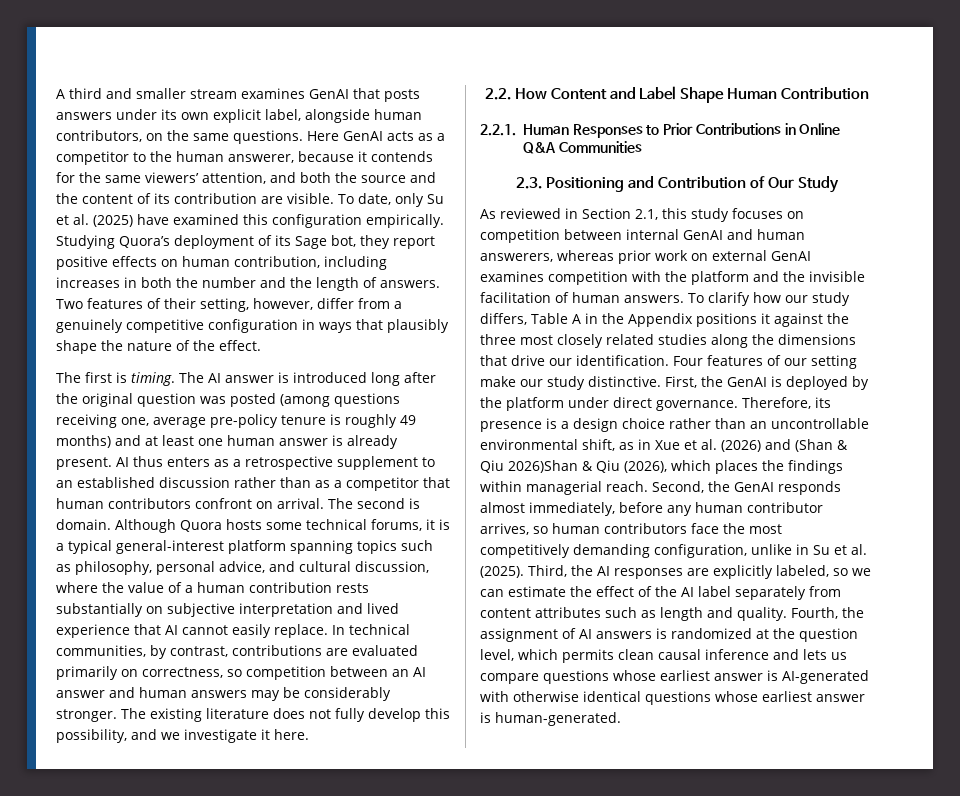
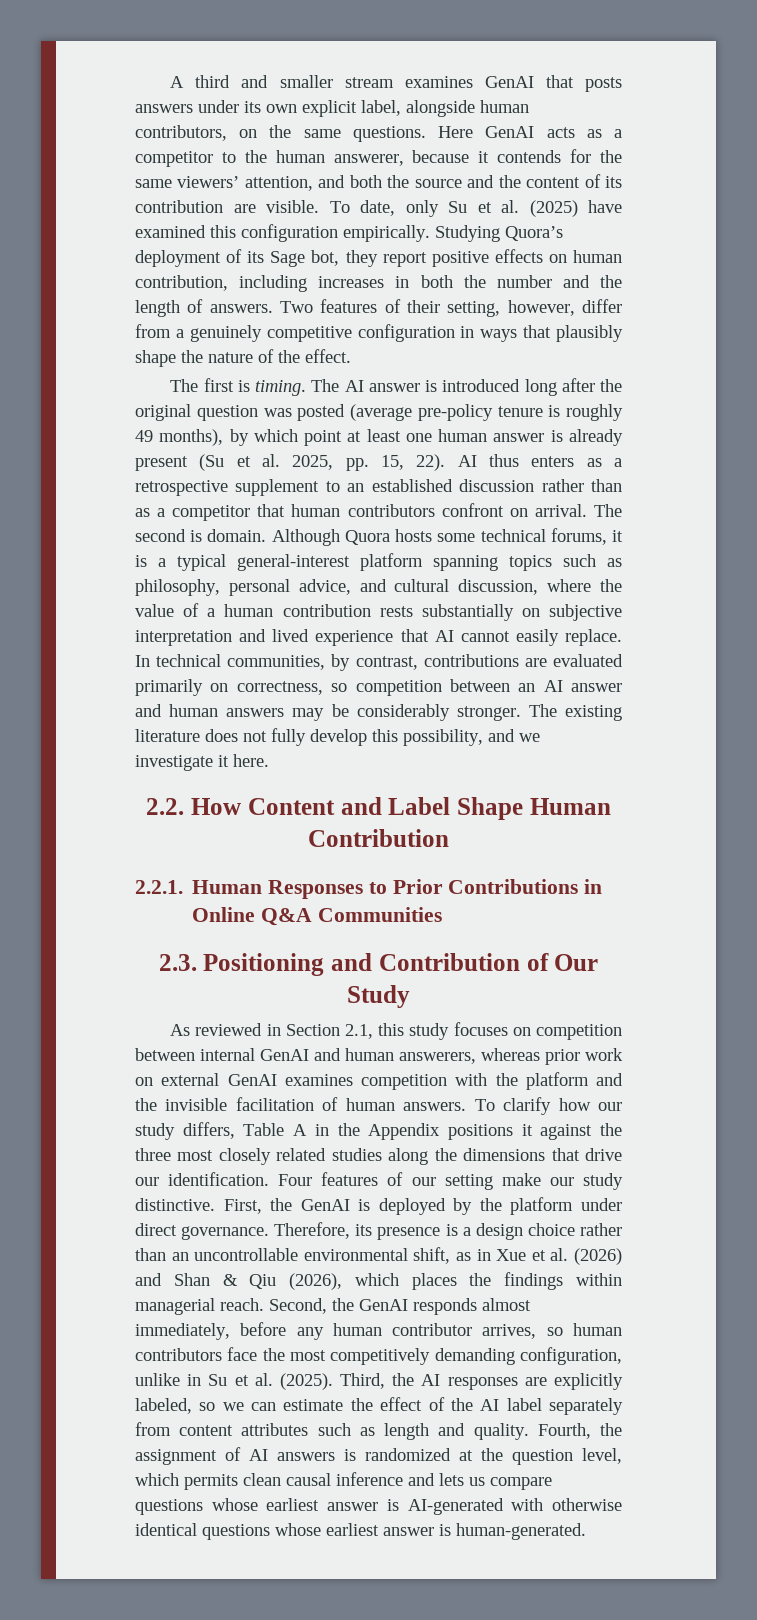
[280,393,400,407] [56,414,206,428] (among questions receiving one, average -> [350,404,412,421] (average
[56,435,141,448] months) and -> [159,429,343,446] months), by which point
[56,457,112,470] present. -> [135,454,446,471] present (Su et al. 2025, pp. 15, 22).
[795,439,848,452] [480,460,578,473] (Shan & Qiu 2026)Shan -> [173,1273,210,1286] Shan

